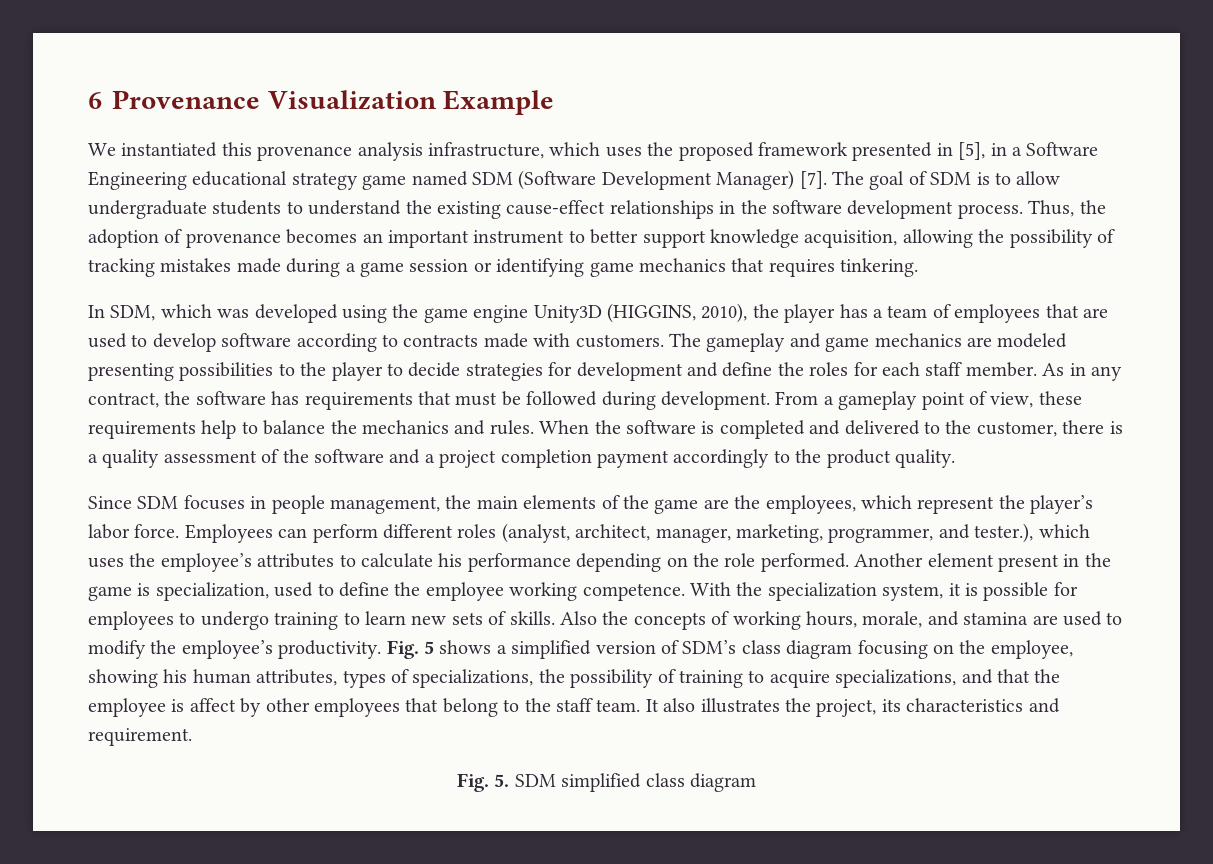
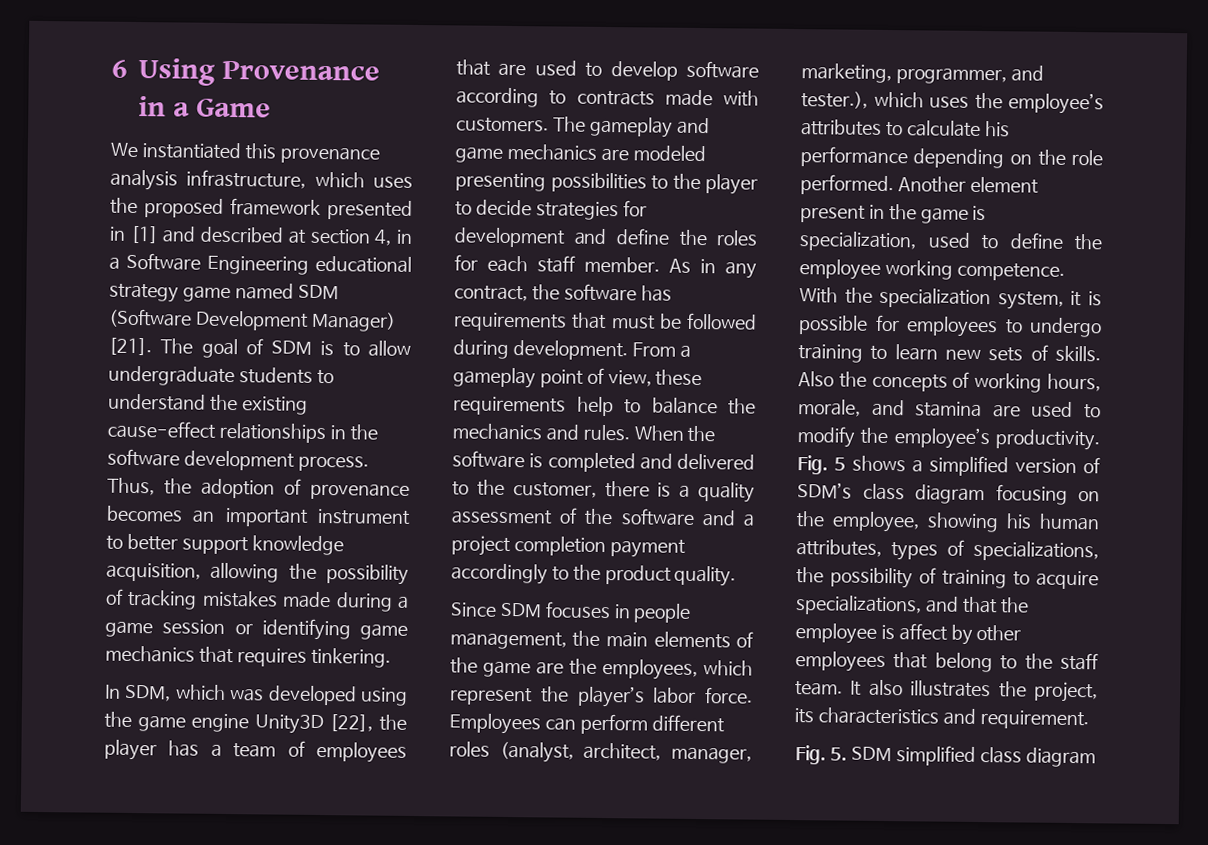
[112,90,555,115] Provenance Visualization Example -> [138,58,381,86] [138,96,272,118] Using Provenance in a Game
[958,142,986,160] [5], -> [129,225,393,246] [1] and described at section 4,
[799,171,827,189] [7]. -> [108,337,152,356] [21].
[606,303,748,323] (HIGGINS, 2010), -> [329,714,374,732] [22],

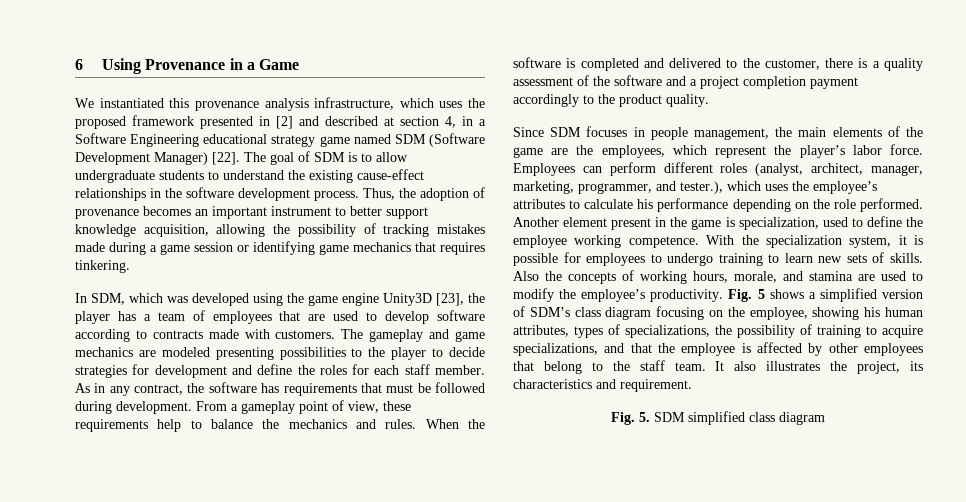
[129,225,159,244] [1] -> [276,116,293,129] [2]
[108,337,152,356] [21]. -> [212,152,240,165] [22].
[329,714,374,732] [22], -> [436,293,464,306] [23],
[898,623,948,641] affect -> [757,342,802,353] affected

